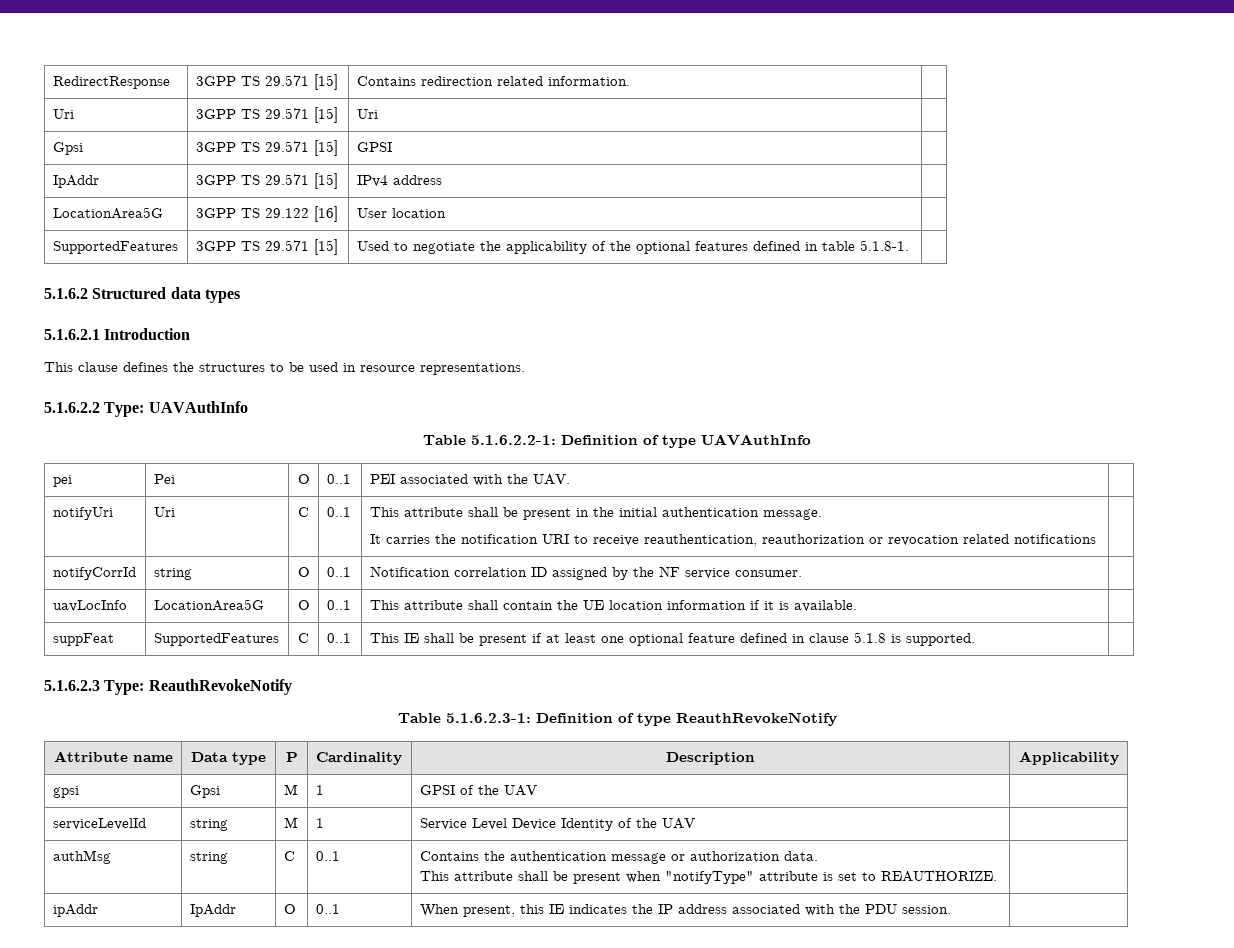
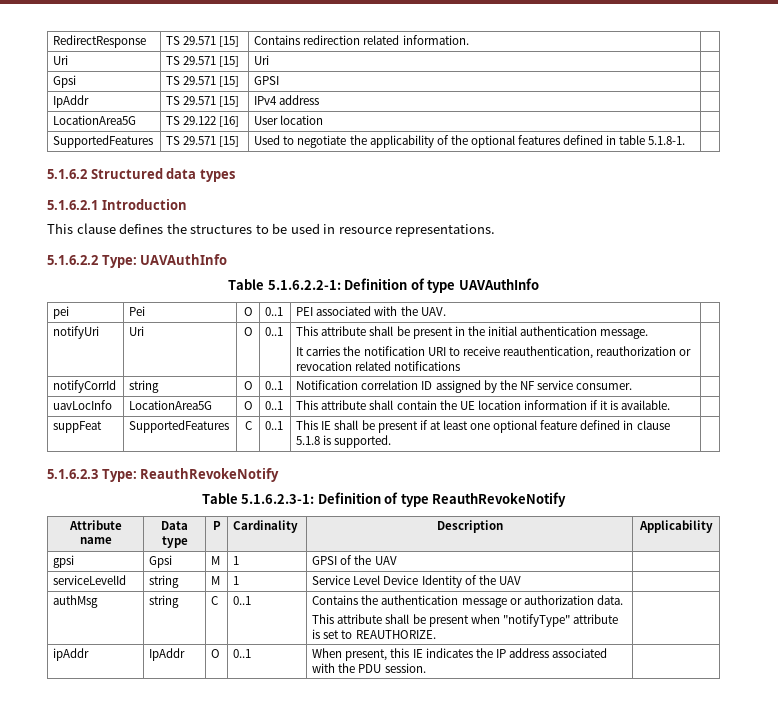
[195,76,236,86] 3GPP -> (147, 41) none
[195,109,236,119] 3GPP -> (69, 60) none
[195,142,236,152] 3GPP -> (77, 81) none
[195,175,236,185] 3GPP -> (90, 101) none
[195,208,236,218] 3GPP -> (137, 120) none
[195,241,236,251] 3GPP -> (154, 141) none
[298,507,309,517] C -> [243,327,253,336] O

